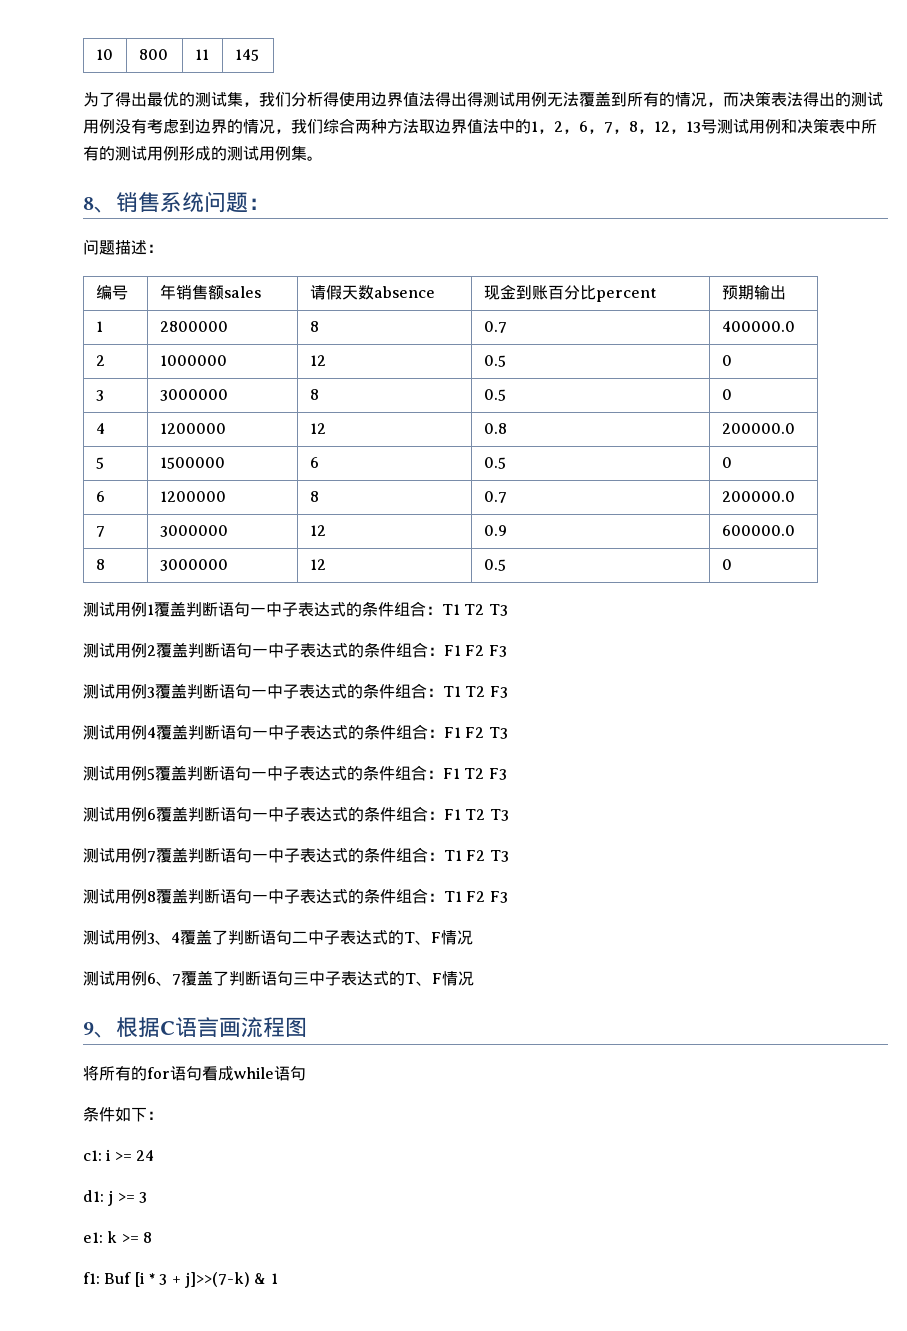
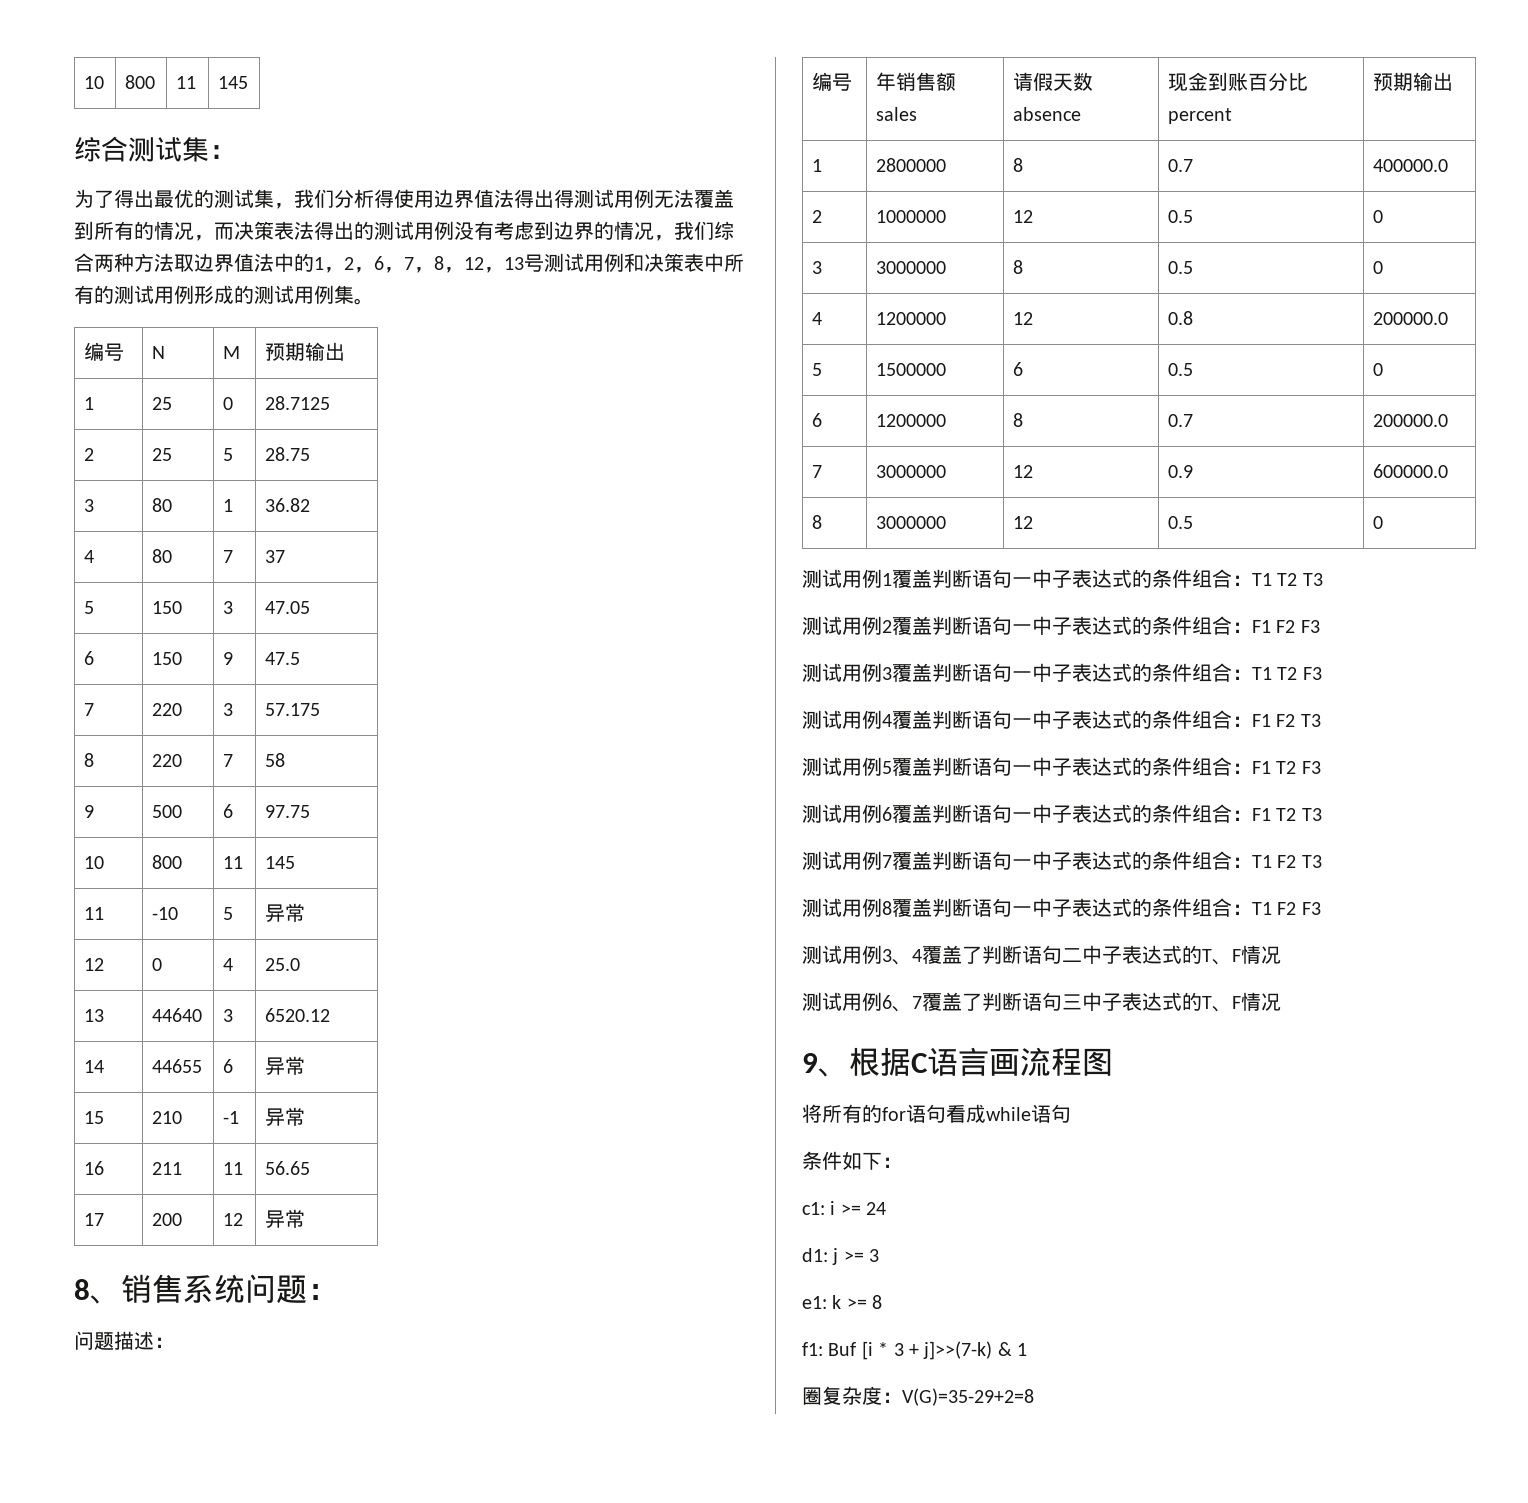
[95,49,113,60] [138,49,168,60] [194,49,209,60] [234,49,259,61] 10 | 800 | 11 | 145 -> [84,76,105,89] [125,75,156,89] [176,76,197,89] [218,76,249,89] [74,136,236,162] 10 | 800 | 11 | 145 // 综合测试集：
(323, 158) none -> [84,342,125,361] [152,346,166,359] [223,346,241,359] [265,342,346,361] [84,397,95,410] [152,397,173,410] [223,397,234,410] [265,396,331,410] [84,448,95,461] [152,448,173,461] [223,448,234,461] [265,447,311,461] [84,499,95,512] [152,498,173,512] [223,499,234,512] [265,498,311,512] [84,550,95,563] [152,549,173,563] [223,550,234,563] [265,550,286,563] [84,601,95,614] [152,601,183,614] [223,601,234,614] [265,601,311,614] [84,651,95,665] [152,652,183,665] [223,652,234,665] [265,652,301,665] [84,703,95,716] [152,703,183,716] [223,703,234,716] [265,703,321,716] [84,753,95,767] [152,754,183,767] [223,754,234,767] [265,753,286,767] [84,805,95,818] [152,805,183,818] [223,804,234,818] [265,805,311,818] [84,856,105,869] [152,855,183,869] [223,856,244,869] [265,856,296,869] [84,907,105,920] [152,907,179,920] [223,907,234,920] [265,903,306,922] [84,958,105,971] [152,958,163,971] [223,958,234,971] [265,958,301,971] [84,1009,105,1022] [152,1008,203,1022] [223,1009,234,1022] [265,1008,331,1022] [84,1060,105,1073] [152,1059,203,1073] [223,1059,234,1073] [265,1056,306,1075] [84,1111,105,1124] [152,1111,183,1124] [223,1111,240,1124] [265,1107,306,1126] [84,1161,105,1175] [152,1162,183,1175] [223,1162,244,1175] [265,1161,311,1175] [84,1213,105,1226] [152,1213,183,1226] [223,1213,244,1226] [265,1209,306,1228] // 编号 | N | M | 预期输出 // 1 | 25 | 0 | 28.7125 // 2 | 25 | 5 | 28.75 // 3 | 80 | 1 | 36.82 // 4 | 80 | 7 | 37 // 5 | 150 | 3 | 47.05 // 6 | 150 | 9 | 47.5 // 7 | 220 | 3 | 57.175 // 8 | 220 | 7 | 58 // 9 | 500 | 6 | 97.75 // 10 | 800 | 11 | 145 // 11 | -10 | 5 | 异常 // 12 | 0 | 4 | 25.0 // 13 | 44640 | 3 | 6520.12 // 14 | 44655 | 6 | 异常 // 15 | 210 | -1 | 异常 // 16 | 211 | 11 | 56.65 // 17 | 200 | 12 | 异常
(278, 1278) none -> [802,1386,1034,1406] // 圈复杂度：V(G)=35-29+2=8

